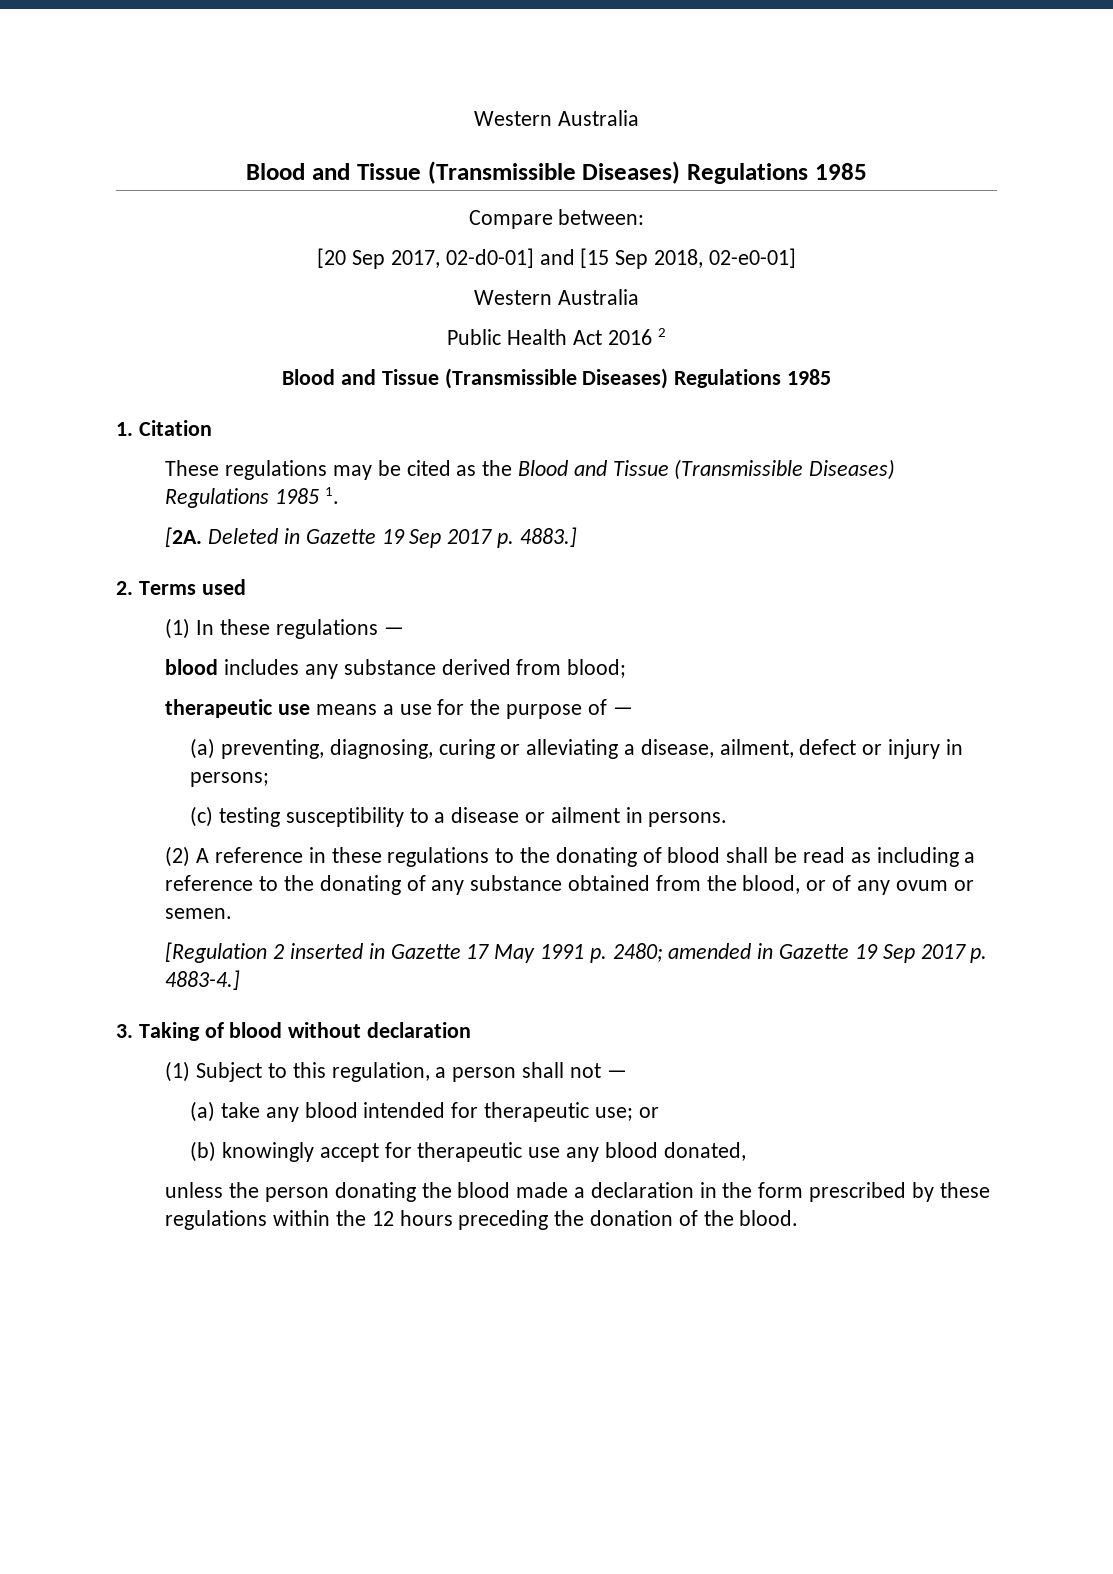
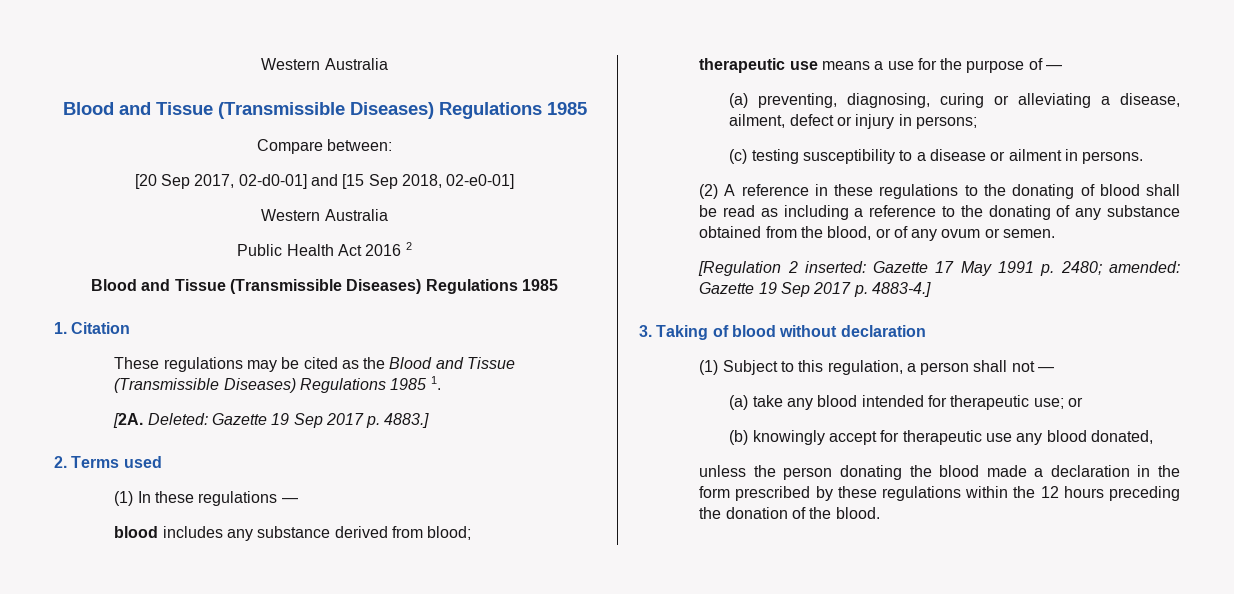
[208,528,301,544] Deleted in -> [147,413,208,425] Deleted:
[290,943,385,959] inserted in -> [804,261,866,273] inserted:
[668,943,774,959] amended in -> [1108,261,1180,273] amended:

